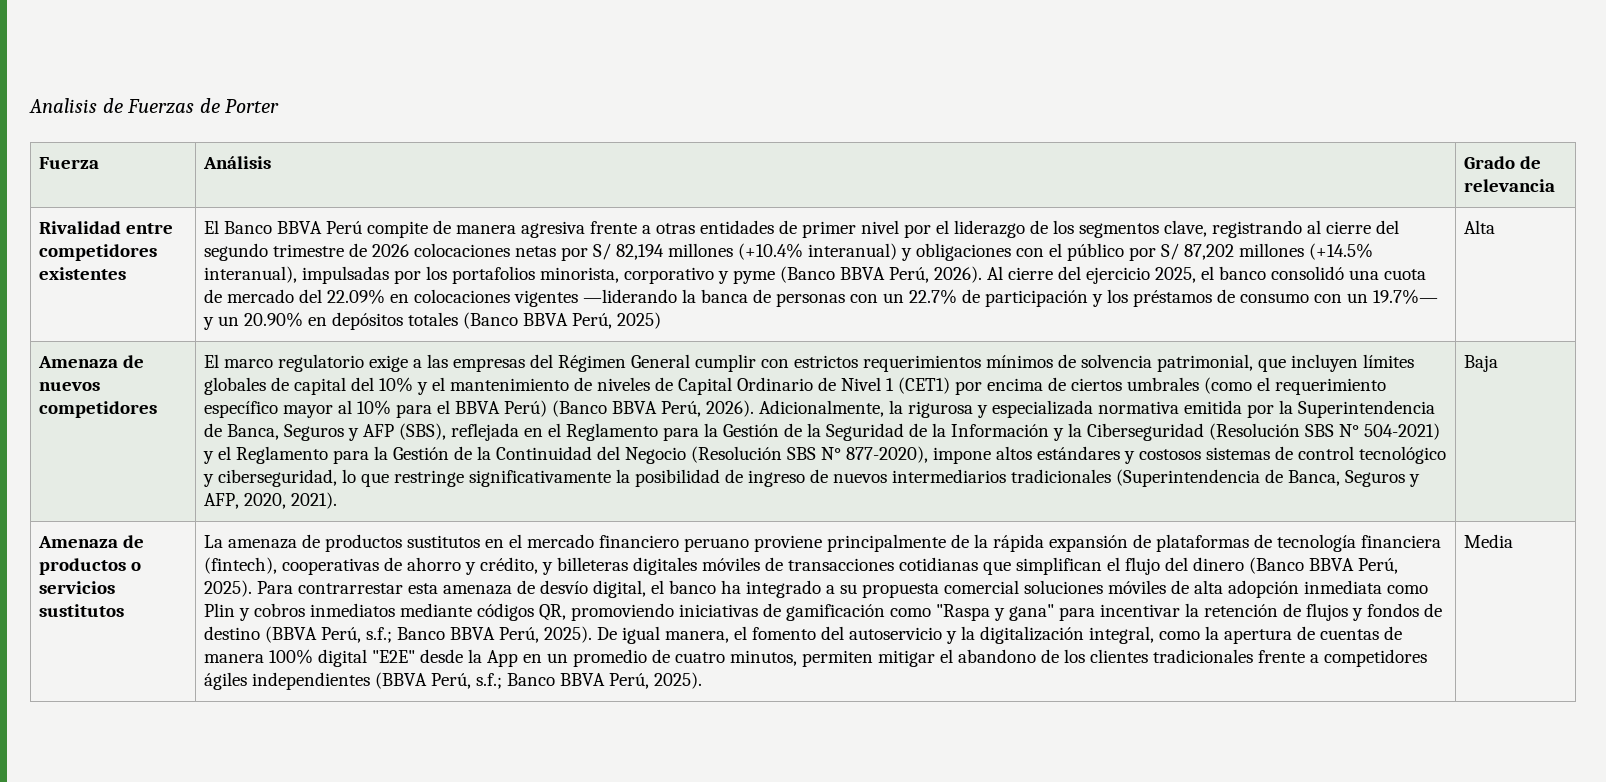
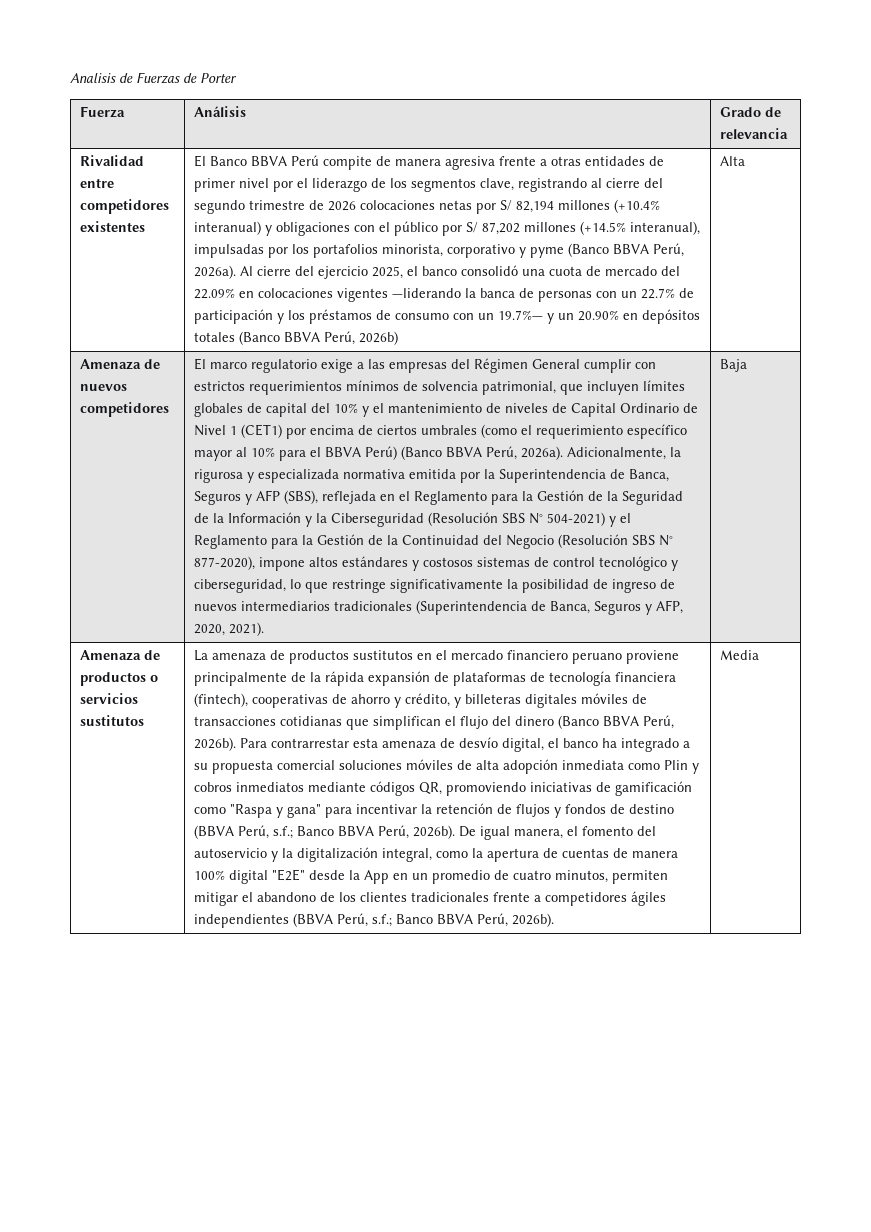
[934,266,983,283] 2026). -> [193,265,236,279] 2026a).
[617,312,662,329] 2025) -> [358,331,398,345] 2026b)
[706,400,755,417] 2026). -> [520,446,563,460] 2026a).
[204,580,253,597] 2025). -> [193,737,236,751] 2026b).
[544,626,593,643] 2025). -> [412,825,455,839] 2026b).
[654,672,703,689] 2025). -> [511,913,554,927] 2026b).

